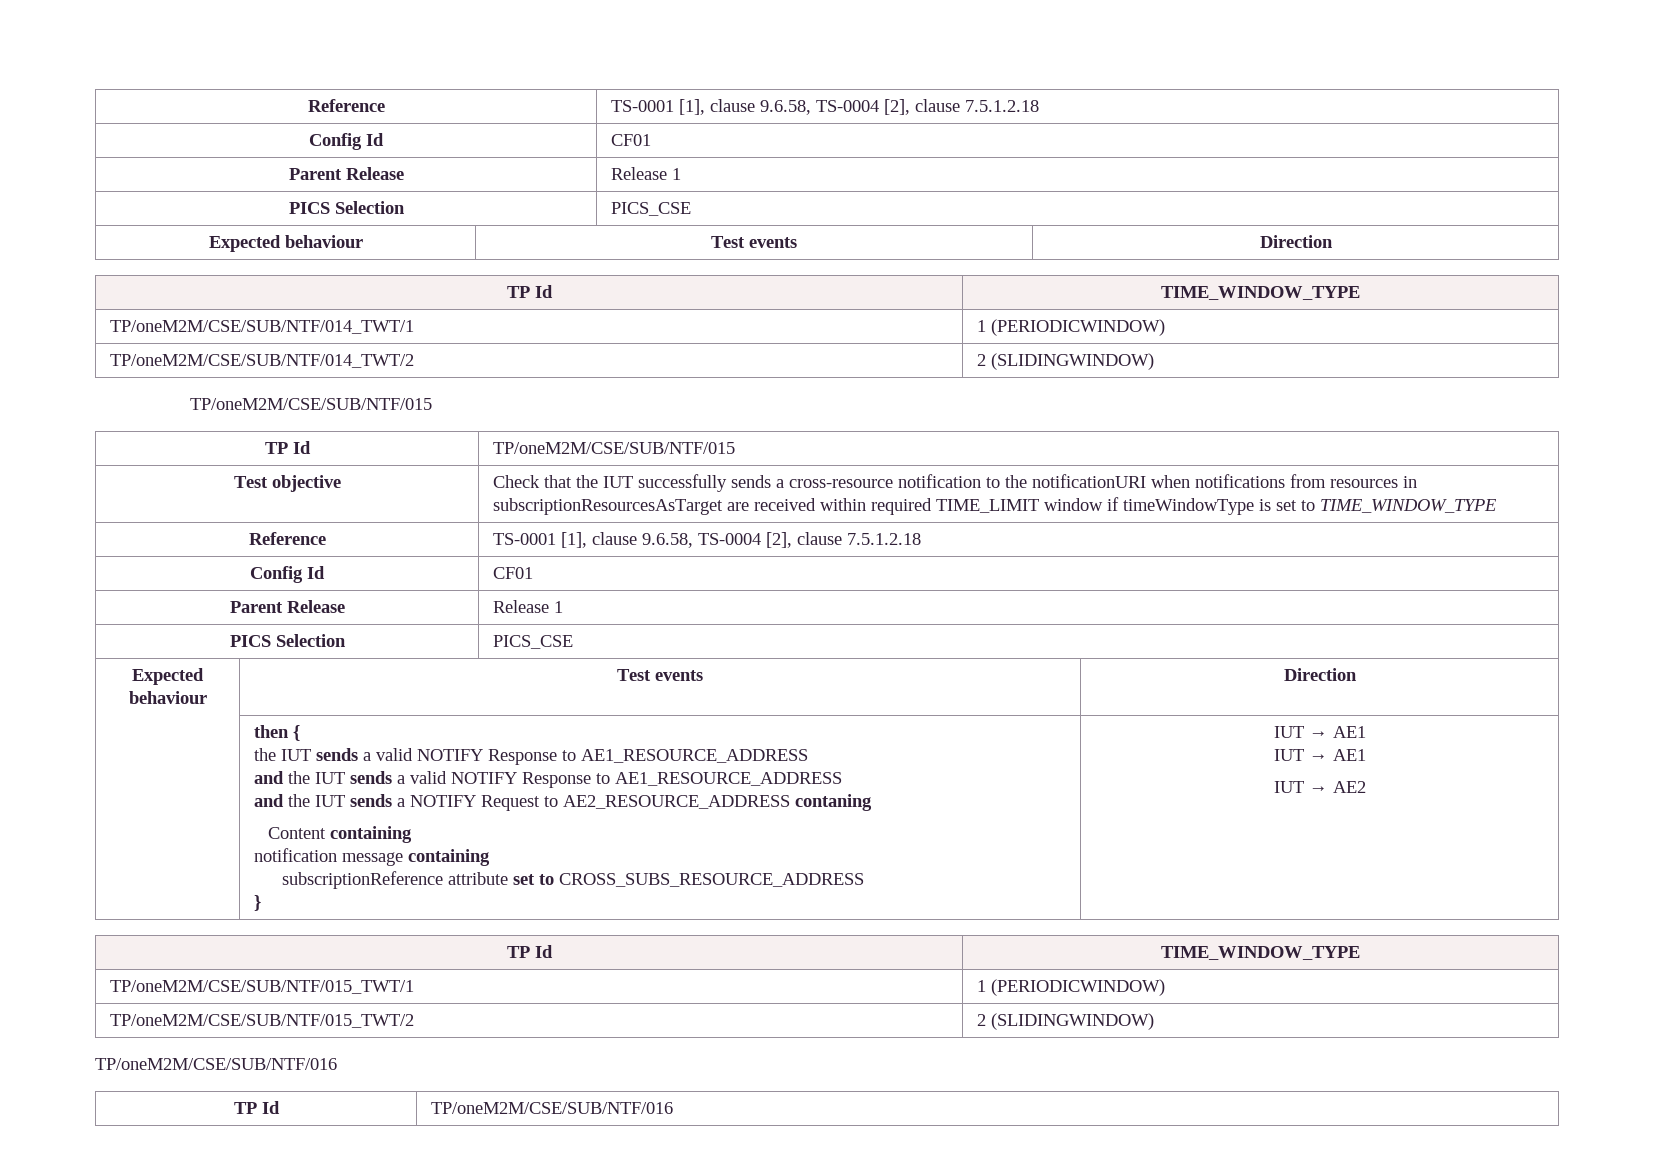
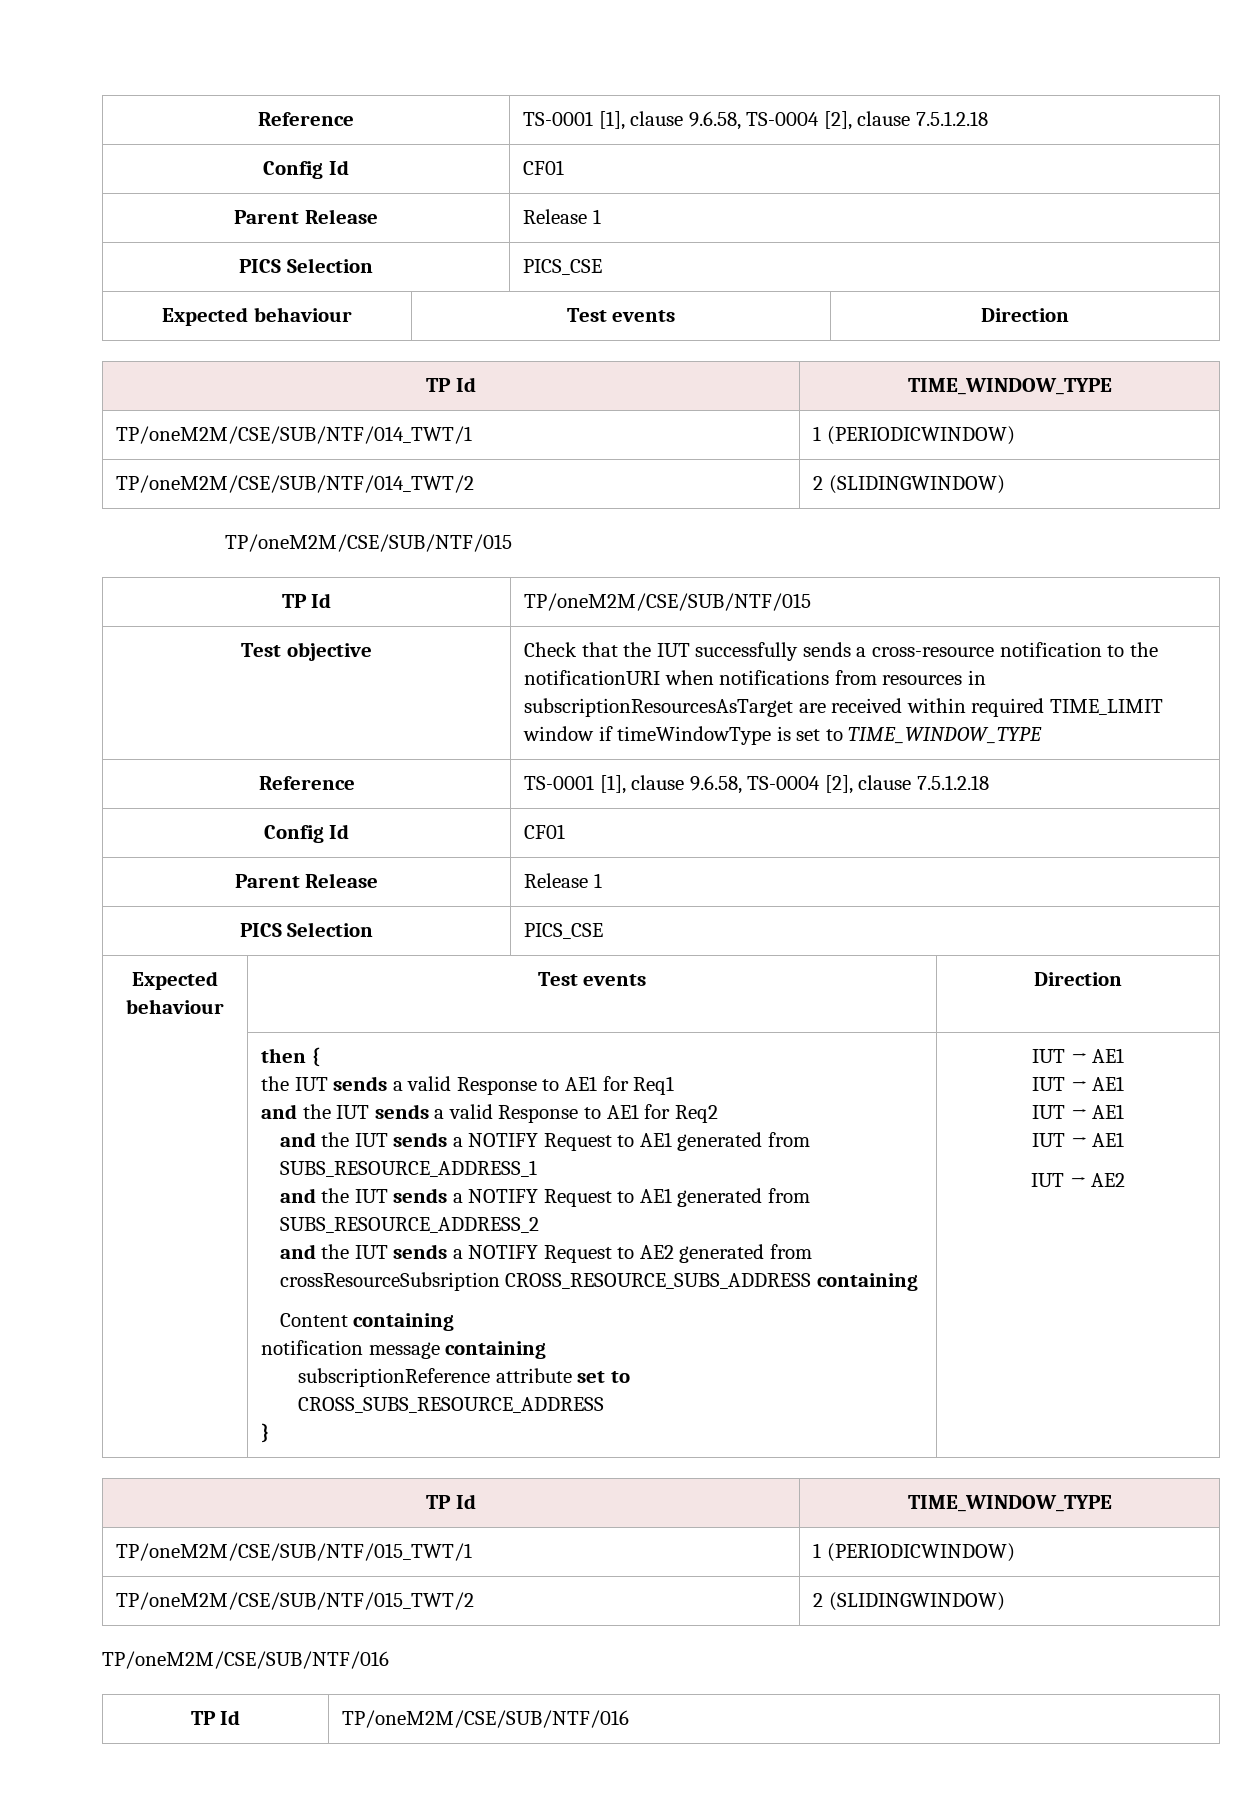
[416,749,808,765] NOTIFY Response to AE1_RESOURCE_ADDRESS -> [456,1076,675,1095] Response to AE1 for Req1
[450,772,842,788] [253,794,872,811] NOTIFY Response to AE1_RESOURCE_ADDRESS // and the IUT sends a NOTIFY Request to AE2_RESOURCE_ADDRESS contaning -> [498,1104,718,1123] [279,1132,810,1151] [279,1160,537,1177] [279,1188,810,1207] [279,1217,539,1233] [279,1244,812,1263] [279,1272,918,1291] Response to AE1 for Req2 // and the IUT sends a NOTIFY Request to AE1 generated from SUBS_RESOURCE_ADDRESS_1 // and the IUT sends a NOTIFY Request to AE1 generated from SUBS_RESOURCE_ADDRESS_2 // and the IUT sends a NOTIFY Request to AE2 generated from crossResourceSubsription CROSS_RESOURCE_SUBS_ADDRESS containing
(1366, 755) none -> [1031,1104,1125,1119] [1031,1132,1125,1147] // IUT → AE1 // IUT → AE1

